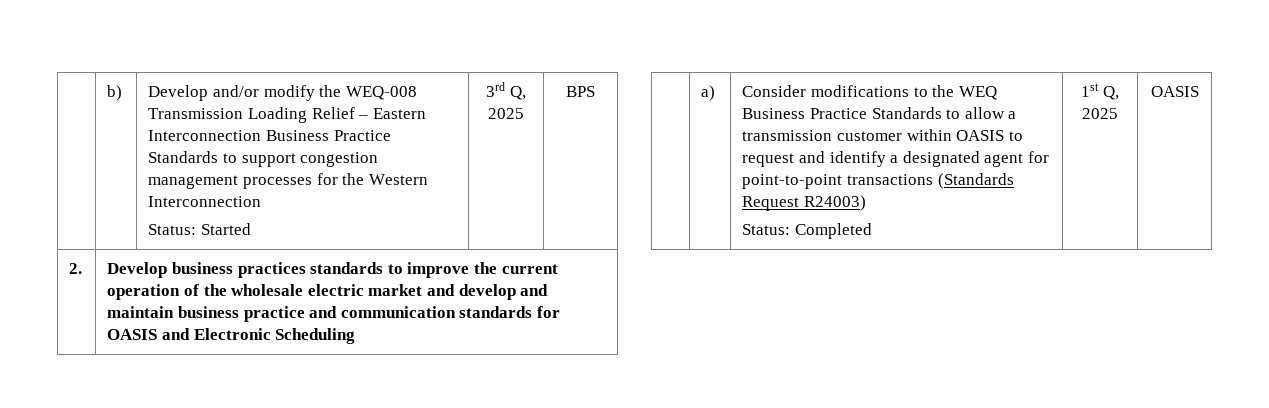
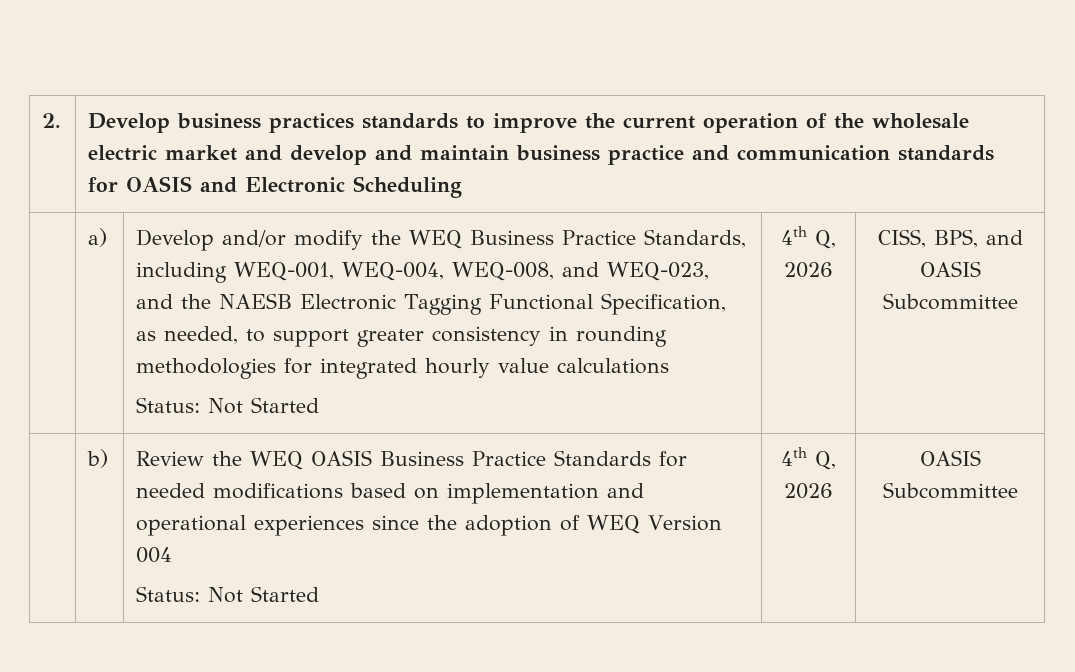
[107,85,123,101] [148,85,417,101] [148,107,426,123] [148,130,391,141] [148,151,379,167] [148,173,428,189] [148,196,262,207] [148,223,251,235] [486,82,526,100] [488,108,524,119] [566,86,595,97] | b) | Develop and/or modify the WEQ-008 Transmission Loading Relief – Eastern Interconnection Business Practice Standards to support congestion management processes for the Western Interconnection // Status: Started | 3rd Q, 2025 | BPS // -> (42, 120) none
[742,85,928,97] Consider modifications to -> [136,229,364,251] Develop and/or modify
[871,107,1017,119] [742,129,1023,141] [742,151,1049,167] [742,173,1014,189] [742,195,866,211] [742,223,872,239] [1081,83,1119,100] [1082,108,1118,119] [1150,86,1199,97] Standards to allow a transmission customer within OASIS to request and identify a designated agent for point-to-point transactions (Standards Request R24003) // Status: Completed | 1st Q, 2025 | OASIS -> [644,229,747,248] [136,262,710,283] [136,293,727,315] [136,326,668,347] [136,358,670,379] [136,397,320,414] [781,226,836,249] [784,262,833,278] [877,229,1023,248] [919,261,981,277] [882,293,1018,310] [87,449,109,468] [136,450,688,470] [136,483,645,504] [136,515,723,536] [136,547,173,563] [136,586,320,603] [781,447,836,470] [784,483,833,499] [919,450,981,466] [882,482,1018,499] Standards, including WEQ-001, WEQ-004, WEQ-008, and WEQ-023, and the NAESB Electronic Tagging Functional Specification, as needed, to support greater consistency in rounding methodologies for integrated hourly value calculations // Status: Not Started | 4th Q, 2026 | CISS, BPS, and OASIS Subcommittee // | b) | Review the WEQ OASIS Business Practice Standards for needed modifications based on implementation and operational experiences since the adoption of WEQ Version 004 // Status: Not Started | 4th Q, 2026 | OASIS Subcommittee

